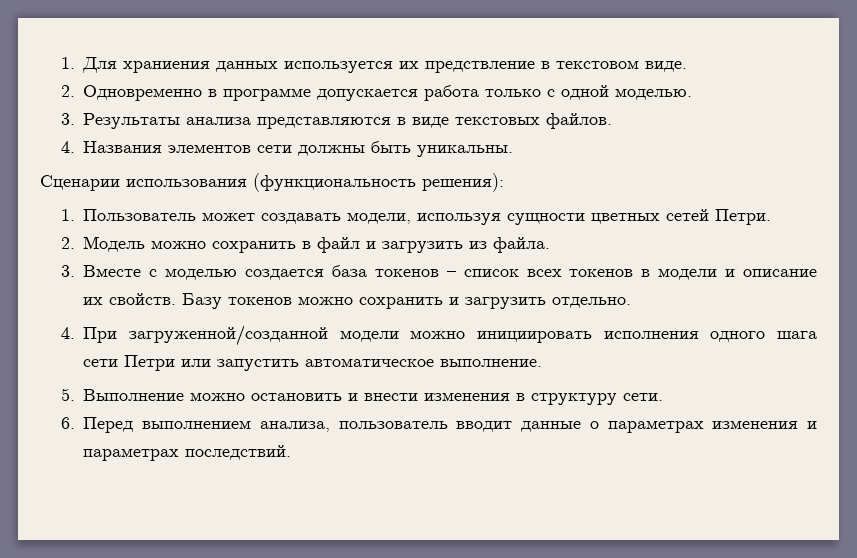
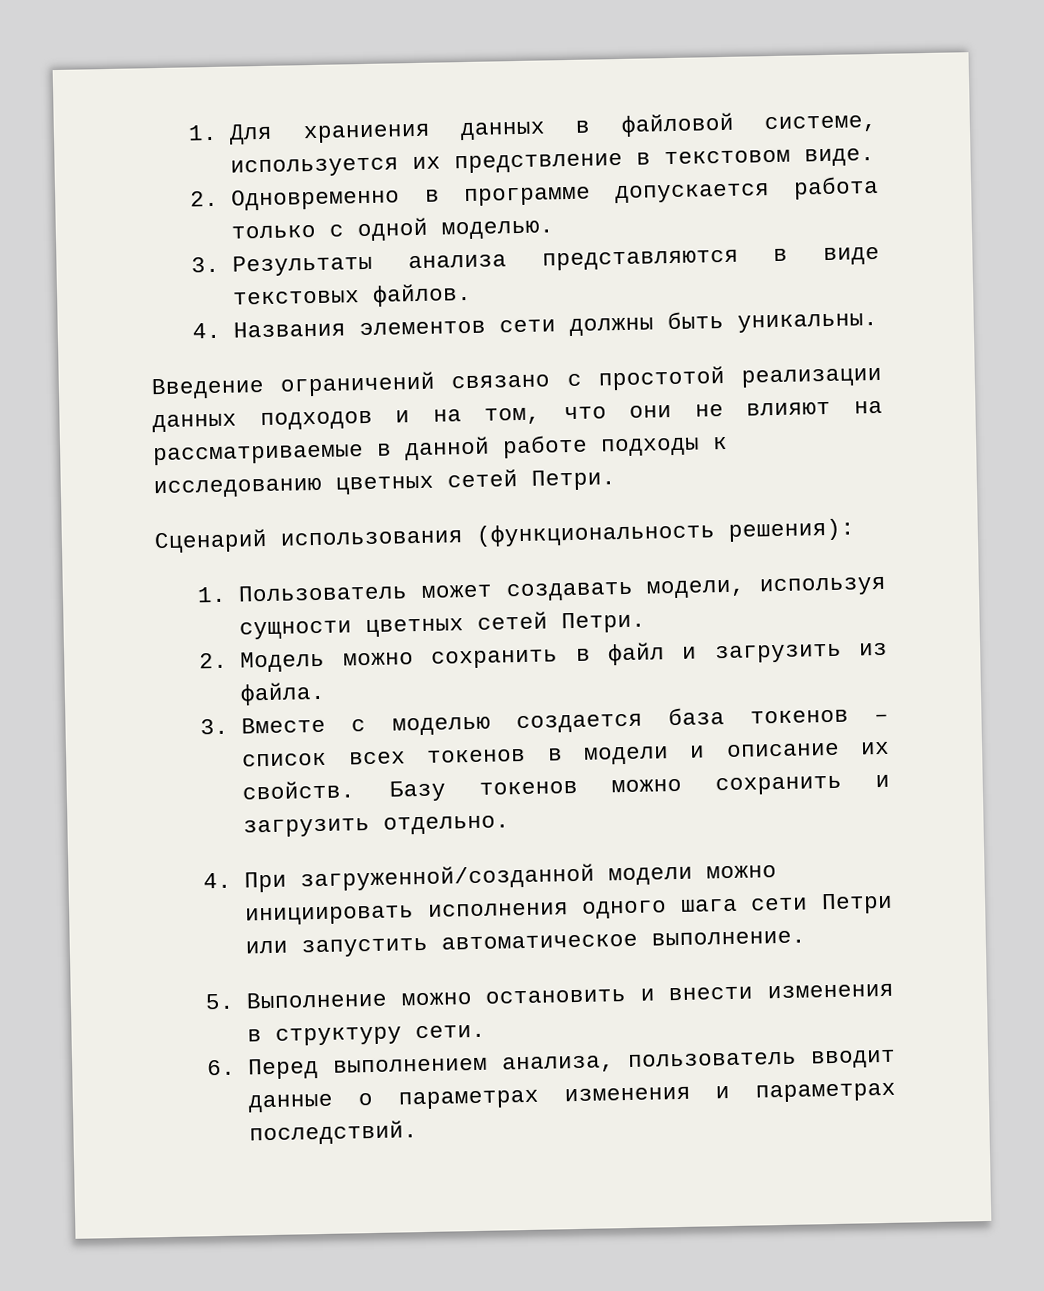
(279, 66) none -> [575,112,878,137] в файловой системе,
[40,175,120,191] Сценарии -> [151,365,882,400] [152,400,883,433] [153,434,728,466] [153,469,616,499] [154,528,268,554] Введение ограничений связано с простотой реализации данных подходов и на том, что они не влияют на рассматриваемые в данной работе подходы к исследованию цветных сетей Петри. // Сценарий

